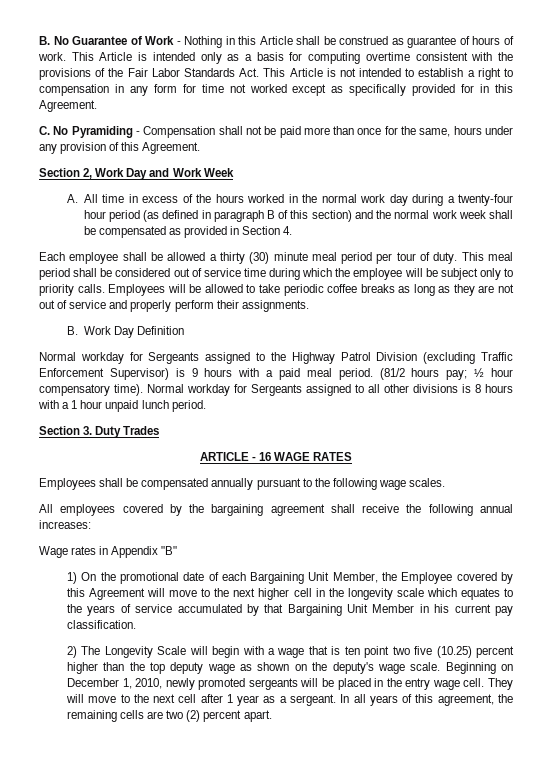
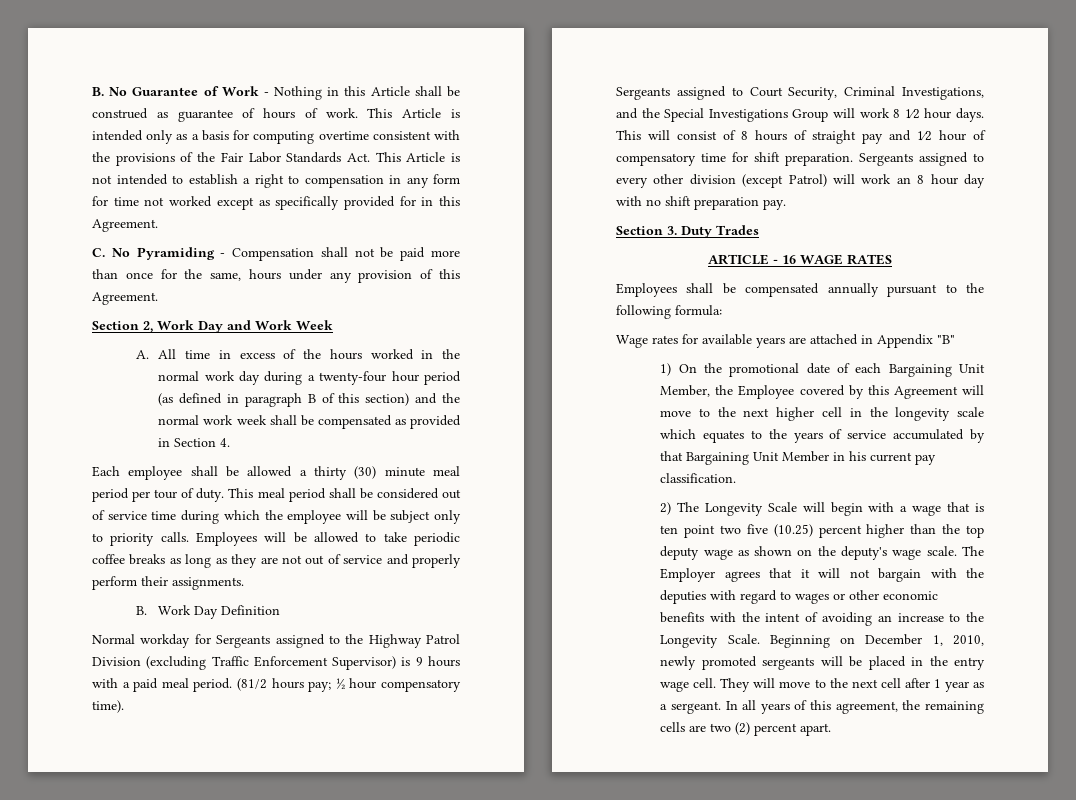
[147,384,513,396] [38,400,206,412] Normal workday for Sergeants assigned to all other divisions is 8 hours with a 1 hour unpaid lunch period. -> [616,86,984,100] [616,108,985,122] [616,130,986,144] [616,152,984,166] [616,174,985,188] [616,196,786,210] // Sergeants assigned to Court Security, Criminal Investigations, and the Special Investigations Group will work 8 1⁄2 hour days. This will consist of 8 hours of straight pay and 1⁄2 hour of compensatory time for shift preparation. Sergeants assigned to every other division (except Patrol) will work an 8 hour day with no shift preparation pay.
[378,478,446,490] [39,504,513,516] [39,520,91,529] [39,546,97,558] wage scales. // All employees covered by the bargaining agreement shall receive the following annual increases: // Wage rates -> [675,305,722,316] [616,334,858,348] formula: // Wage rates for available years are attached
(441, 666) none -> [962,546,984,556] [660,568,984,582] [660,590,939,604] [660,612,984,626] [660,634,760,648] The Employer agrees that it will not bargain with the deputies with regard to wages or other economic benefits with the intent of avoiding an increase to the Longevity Scale.

